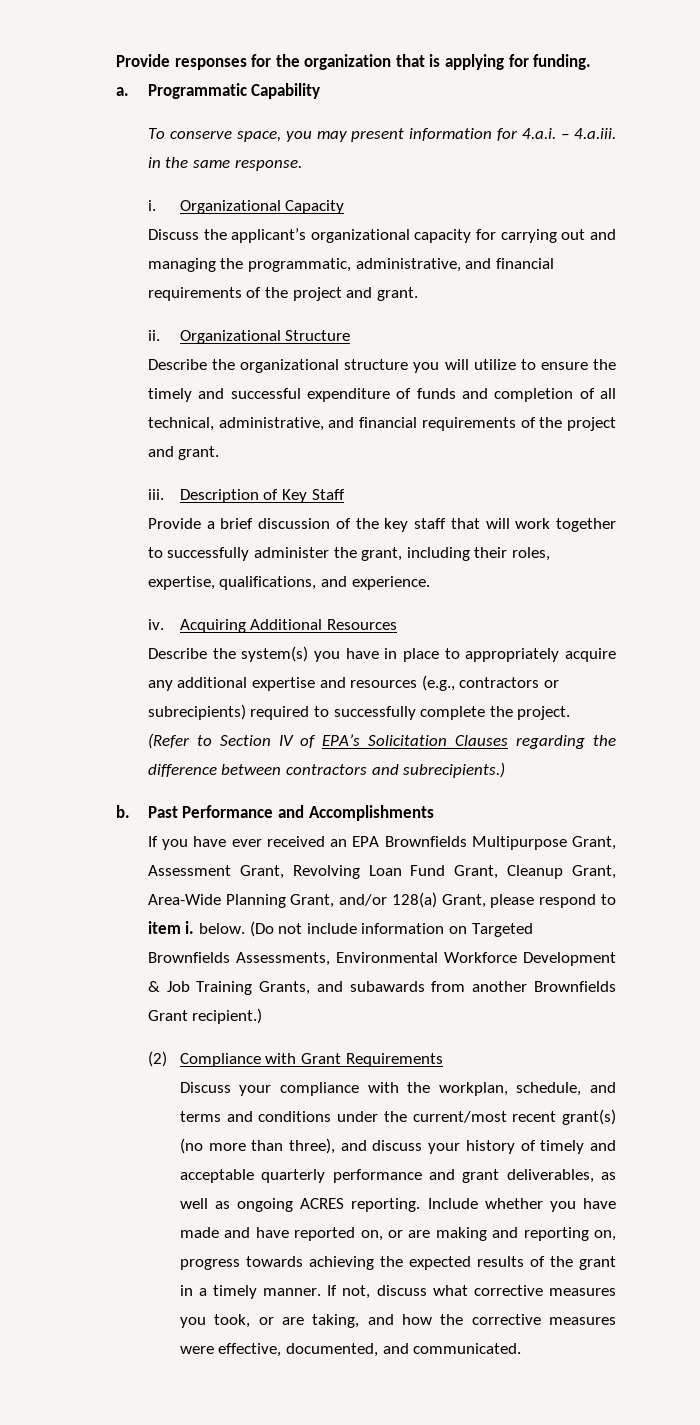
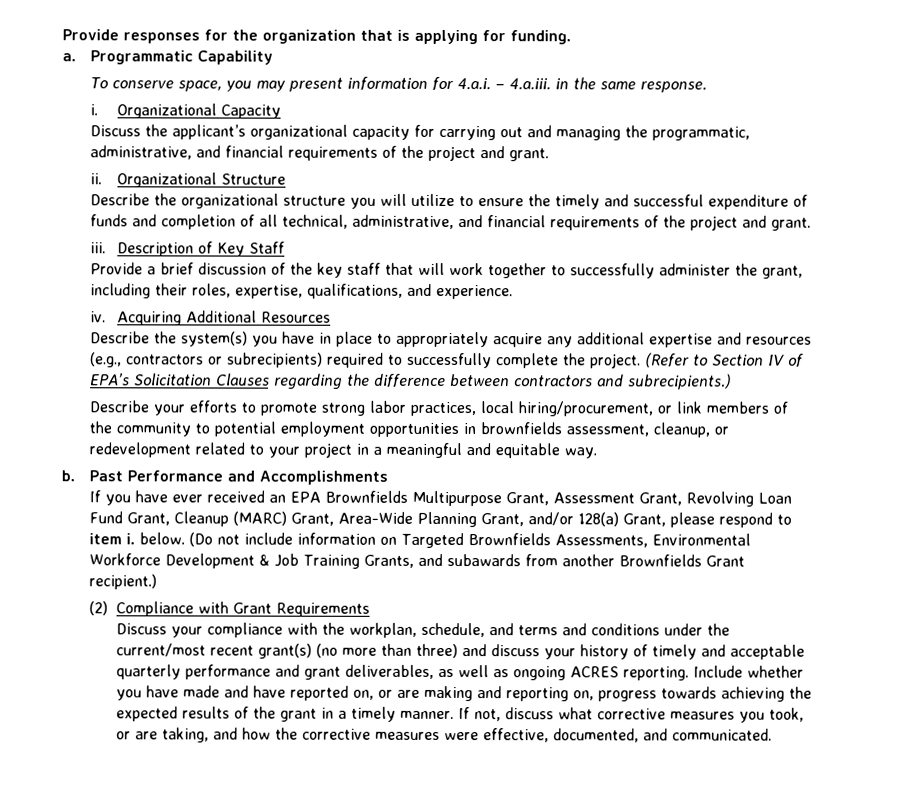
(506, 770) none -> [88,400,789,417] [88,421,729,438] [88,442,597,459] // Describe your efforts to promote strong labor practices, local hiring/procurement, or link members of the community to potential employment opportunities in brownfields assessment, cleanup, or redevelopment related to your project in a meaningful and equitable way.
(564, 872) none -> [232,511,287,526] (MARC)
[288,1138,335,1154] three), -> [416,643,459,659] three)

